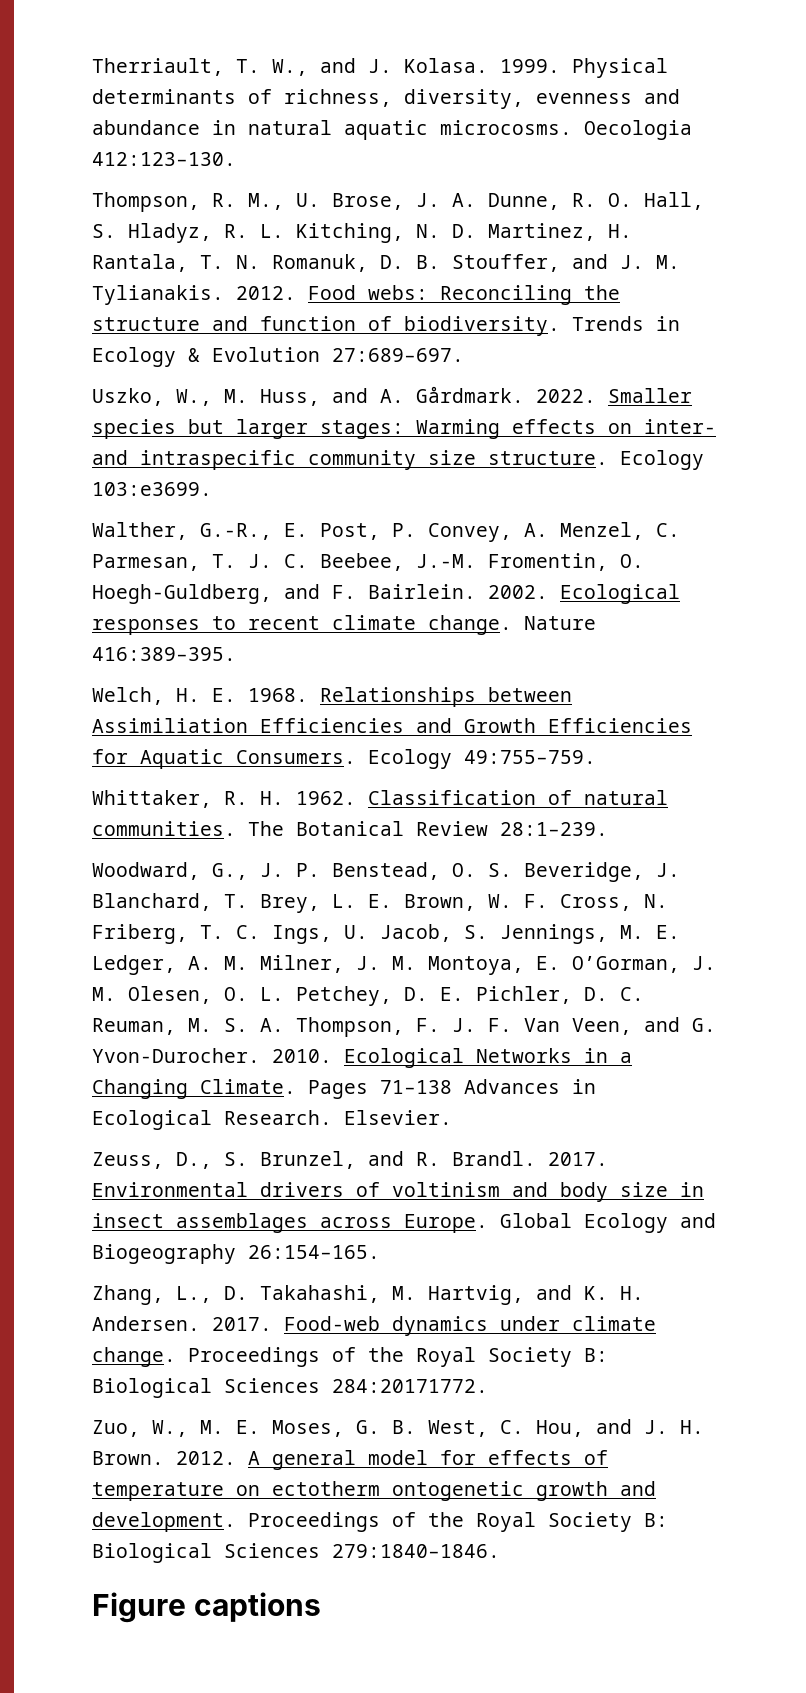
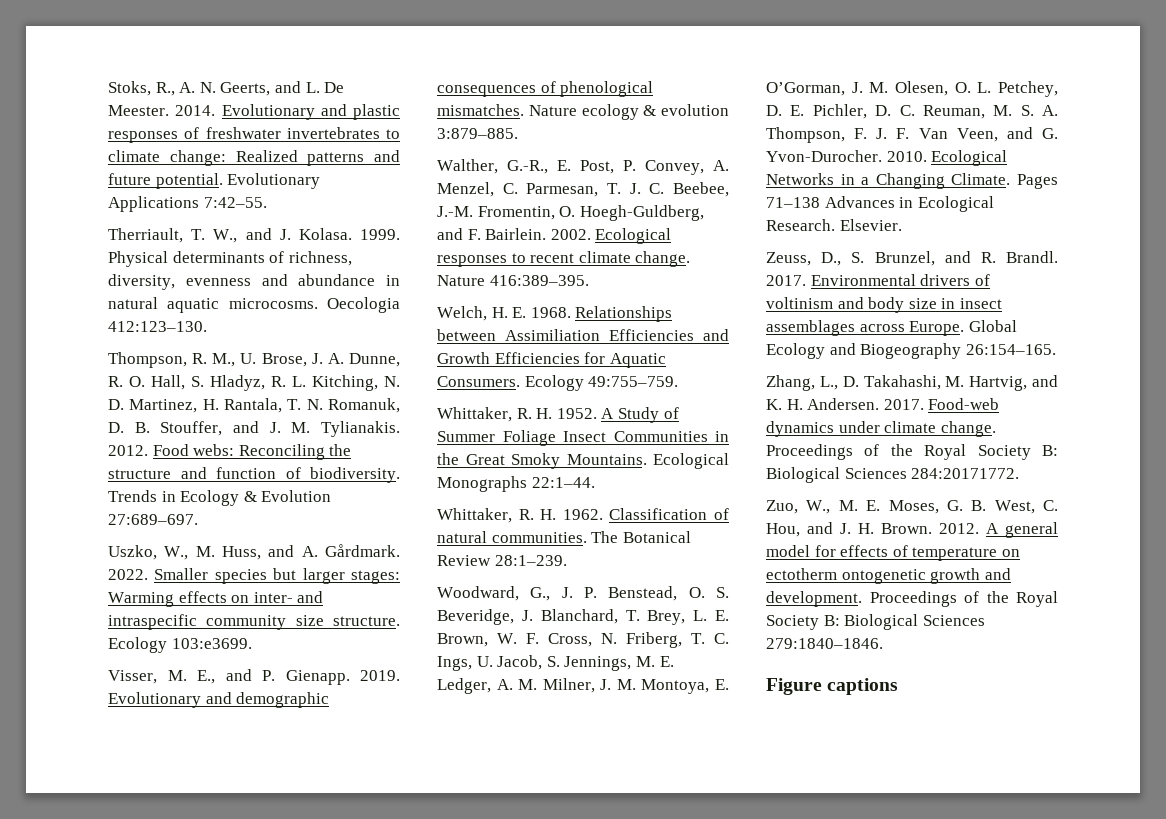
(92, 67) none -> [108,81,345,96] [108,104,400,120] [108,127,400,143] [108,150,400,166] [108,173,321,189] [108,196,267,212] Stoks, R., A. N. Geerts, and L. De Meester. 2014. Evolutionary and plastic responses of freshwater invertebrates to climate change: Realized patterns and future potential. Evolutionary Applications 7:42–55. //
(212, 489) none -> [108,669,400,685] [108,692,330,708] [437,81,654,97] [437,104,729,120] [437,128,518,139] // Visser, M. E., and P. Gienapp. 2019. Evolutionary and demographic consequences of phenological mismatches. Nature ecology & evolution 3:879–885.
(596, 757) none -> [437,407,679,423] [437,430,729,446] [437,453,729,469] [437,476,595,492] // Whittaker, R. H. 1952. A Study of Summer Foliage Insect Communities in the Great Smoky Mountains. Ecological Monographs 22:1–44.

